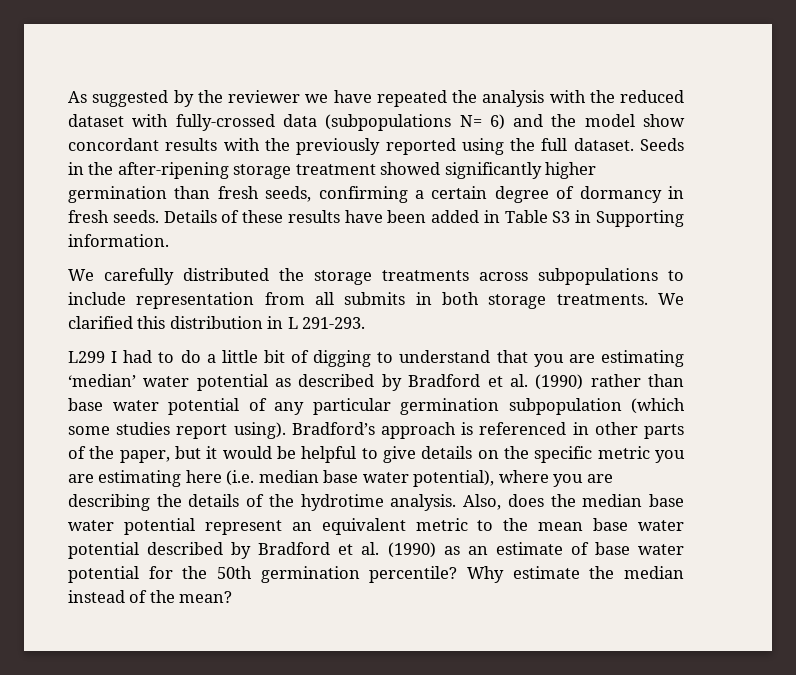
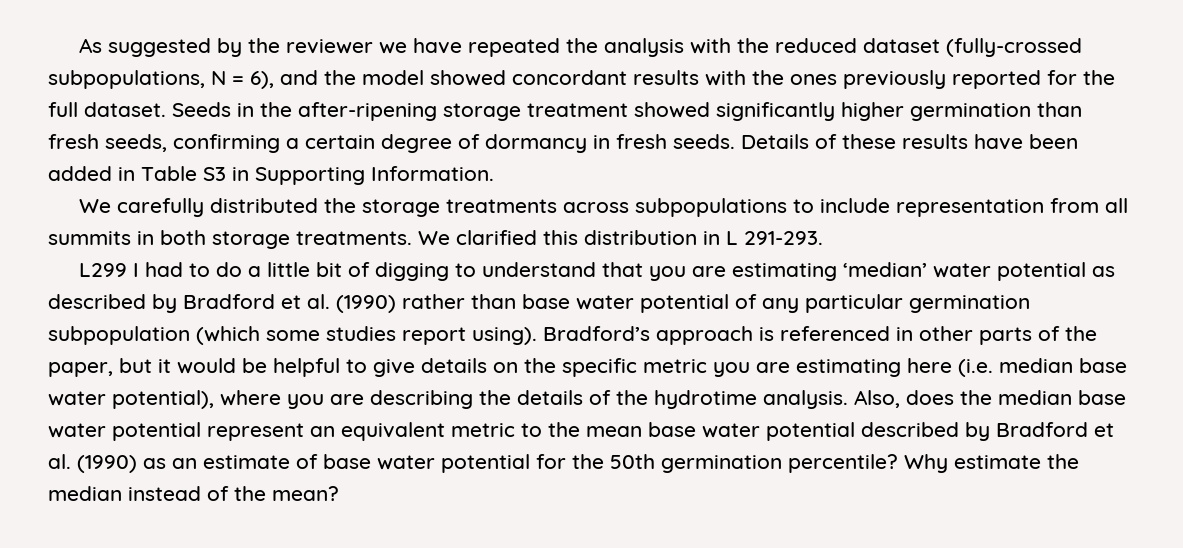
[132,114,505,131] with fully-crossed data (subpopulations N= 6) -> [946,38,1083,57] [48,70,274,89] (fully-crossed subpopulations, N = 6),
[643,114,685,127] show -> [430,70,506,86] showed
(290, 144) none -> [790,74,837,85] ones
[461,138,504,155] using -> [1047,70,1077,85] for
[68,234,169,247] information. -> [371,166,494,181] Information.
[344,292,406,305] submits -> [48,231,131,245] summits

